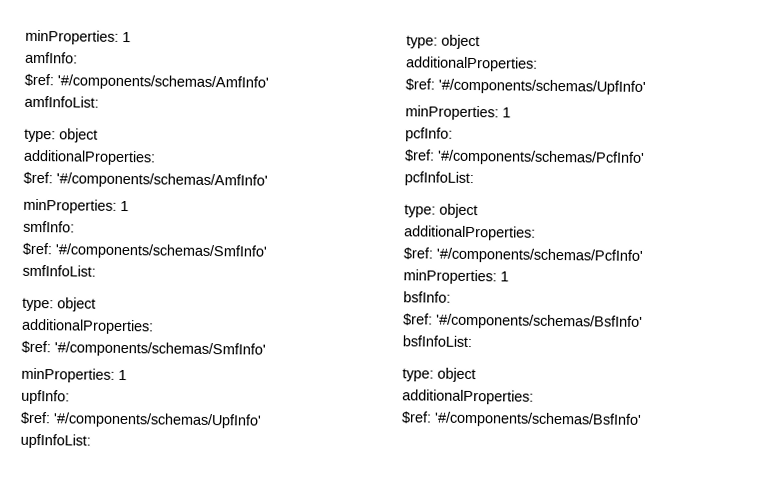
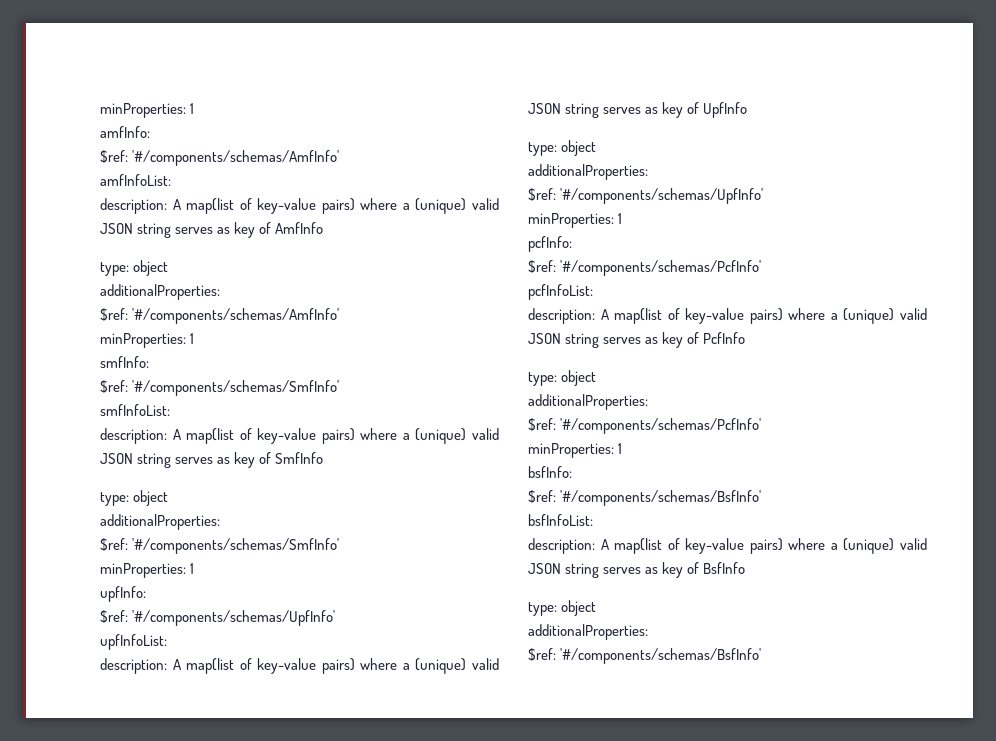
(99, 101) none -> [100,198,499,214] [100,222,324,238] // description: A map(list of key-value pairs) where a (unique) valid JSON string serves as key of AmfInfo
(96, 270) none -> [100,428,499,444] [100,452,324,468] // description: A map(list of key-value pairs) where a (unique) valid JSON string serves as key of SmfInfo
(91, 441) none -> [100,658,499,674] [528,102,748,118] // description: A map(list of key-value pairs) where a (unique) valid JSON string serves as key of UpfInfo
(474, 179) none -> [528,308,927,324] [528,332,746,348] // description: A map(list of key-value pairs) where a (unique) valid JSON string serves as key of PcfInfo
(472, 341) none -> [528,538,927,554] [528,562,746,578] // description: A map(list of key-value pairs) where a (unique) valid JSON string serves as key of BsfInfo

